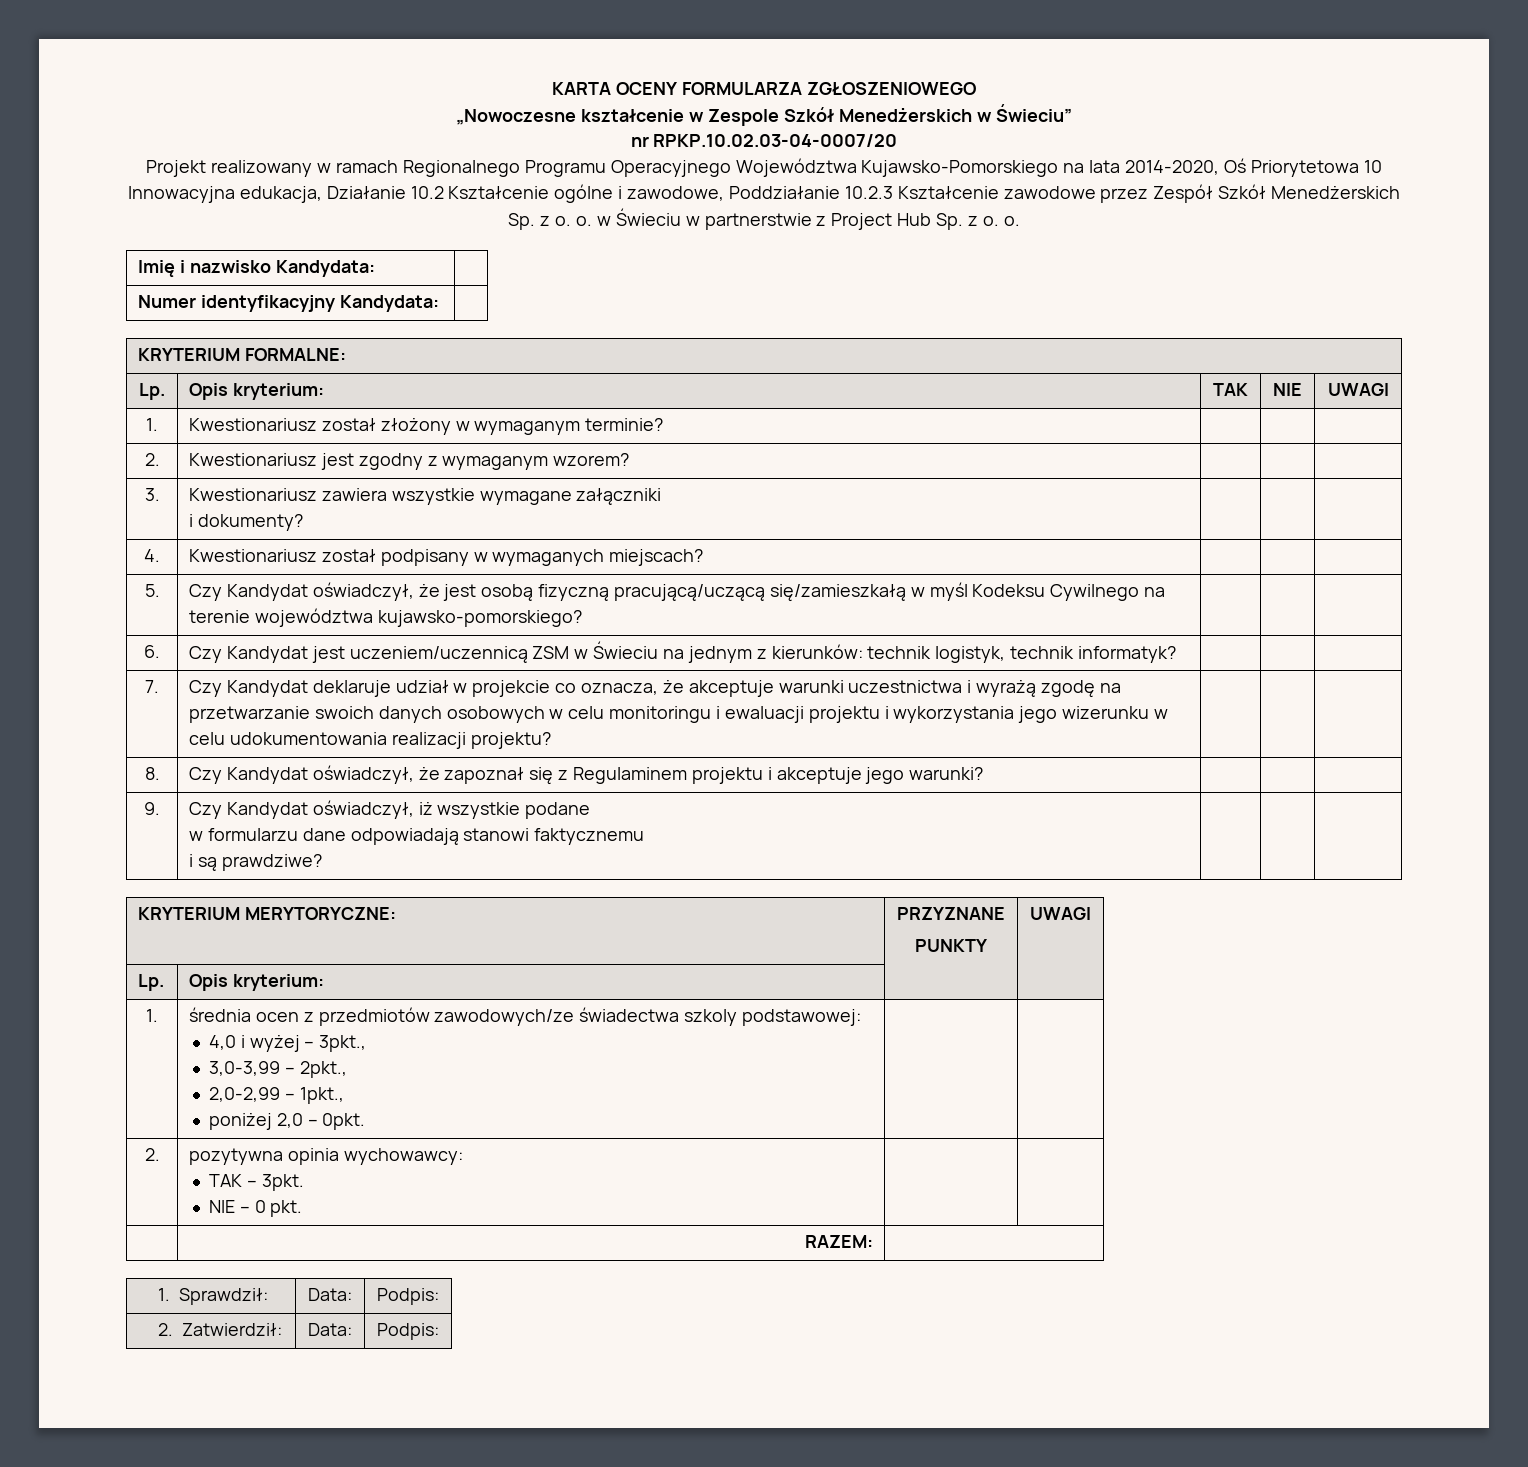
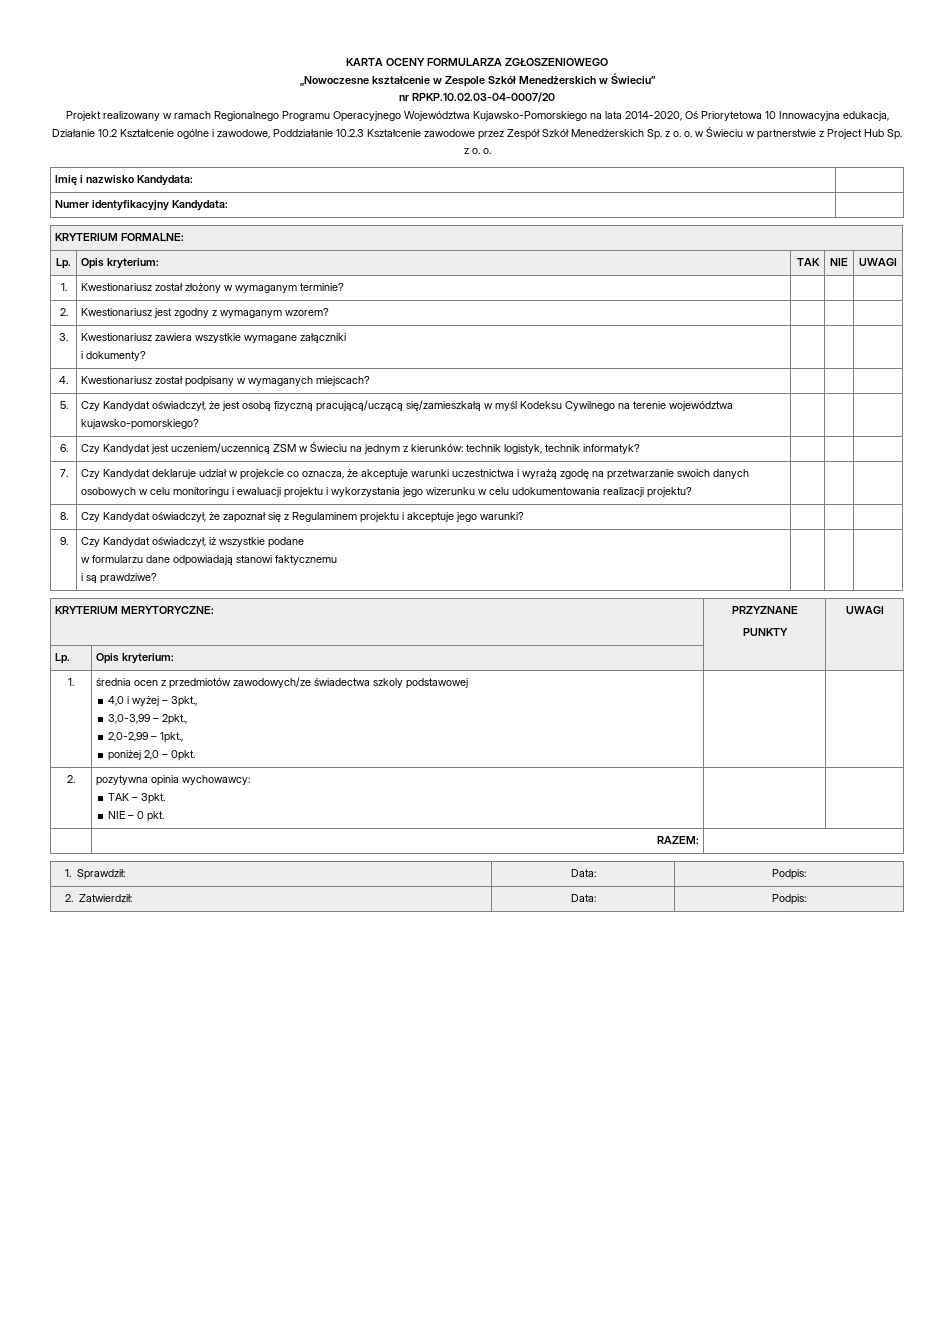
[742,1009,862,1026] podstawowej: -> [406,678,469,689] podstawowej

